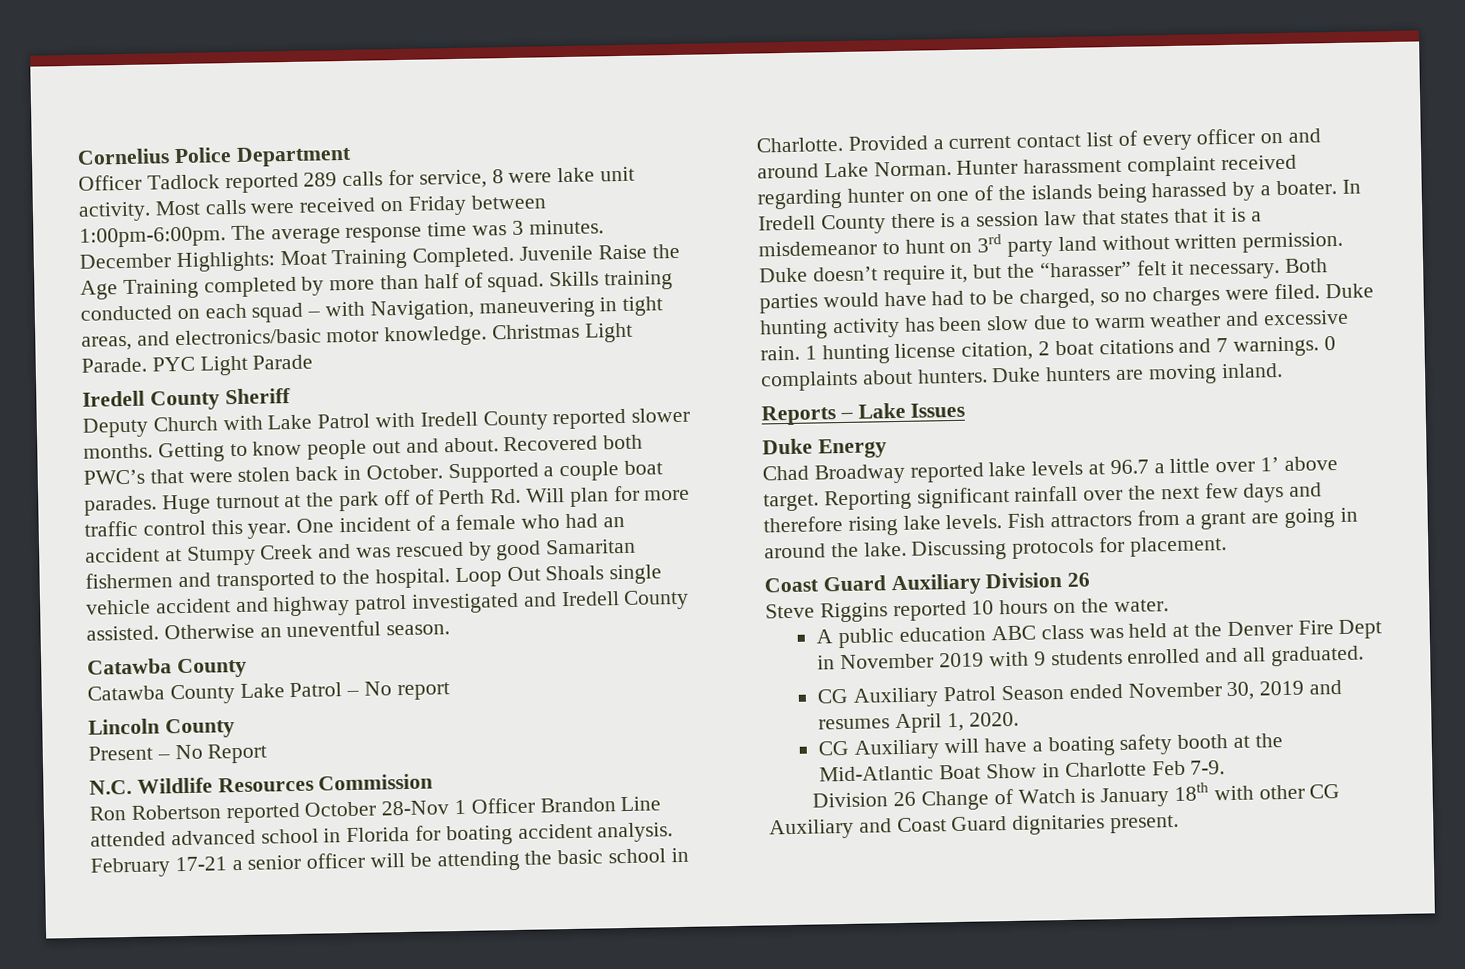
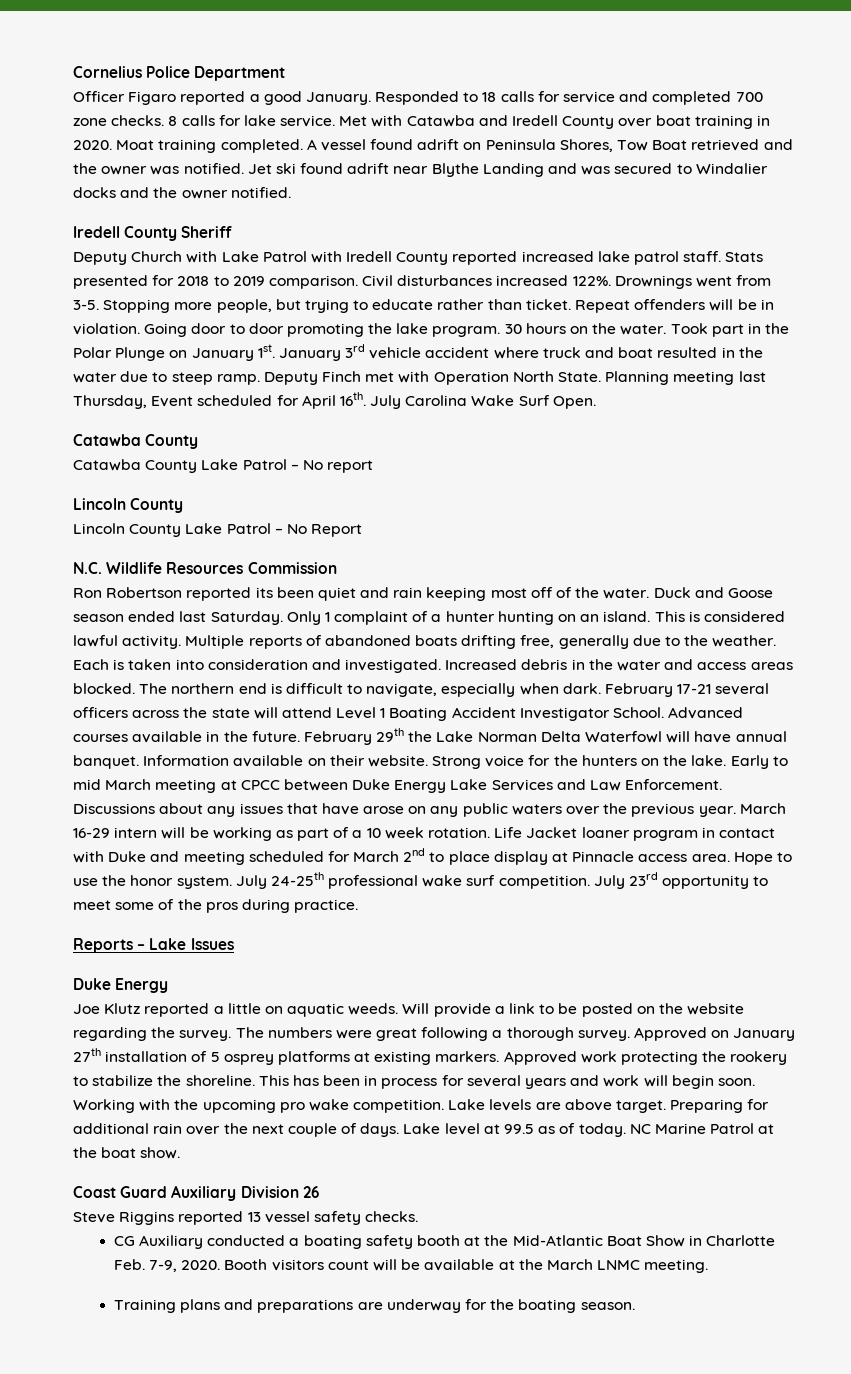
[146,166,636,194] [78,194,546,222] [79,219,604,248] [79,243,680,273] [80,270,674,300] [80,296,664,323] [81,322,633,351] [81,354,314,376] Tadlock reported 289 calls for service, 8 were lake unit activity. Most calls were received on Friday between 1:00pm-6:00pm. The average response time was 3 minutes. December Highlights: Moat Training Completed. Juvenile Raise the Age Training completed by more than half of squad. Skills training conducted on each squad – with Navigation, maneuvering in tight areas, and electronics/basic motor knowledge. Christmas Light Parade. PYC Light Parade -> [128,91,763,105] [73,115,770,129] [73,139,793,153] [73,163,768,177] [73,187,291,199] Figaro reported a good January. Responded to 18 calls for service and completed 700 zone checks. 8 calls for lake service. Met with Catawba and Iredell County over boat training in 2020. Moat training completed. A vessel found adrift on Peninsula Shores, Tow Boat retrieved and the owner was notified. Jet ski found adrift near Blythe Landing and was secured to Windalier docks and the owner notified.
[631,407,691,423] [83,434,644,463] [83,460,664,485] [84,485,691,516] [84,513,625,539] [85,538,637,566] [85,564,663,592] [86,589,690,617] [86,620,451,641] slower months. Getting to know people out and about. Recovered both PWC’s that were stolen back in October. Supported a couple boat parades. Huge turnout at the park off of Perth Rd. Will plan for more traffic control this year. One incident of a female who had an accident at Stumpy Creek and was rescued by good Samaritan fishermen and transported to the hospital. Loop Out Shoals single vehicle accident and highway patrol investigated and Iredell County assisted. Otherwise an uneventful season. -> [521,251,764,265] [73,275,772,289] [73,299,774,313] [73,323,790,337] [73,344,763,361] [73,371,766,385] [73,392,596,409] increased lake patrol staff. Stats presented for 2018 to 2019 comparison. Civil disturbances increased 122%. Drownings went from 3-5. Stopping more people, but trying to educate rather than ticket. Repeat offenders will be in violation. Going door to door promoting the lake program. 30 hours on the water. Took part in the Polar Plunge on January 1st. January 3rd vehicle accident where truck and boat resulted in the water due to steep ramp. Deputy Finch met with Operation North State. Planning meeting last Thursday, Event scheduled for April 16th. July Carolina Wake Surf Open.
[88,745,153,761] Present -> [73,523,271,537] Lincoln County Lake Patrol
[304,796,662,817] [90,822,674,847] [90,847,689,878] [756,128,1322,153] [757,154,1297,179] [757,179,1361,210] [758,207,1262,235] [758,231,1344,257] [759,258,1329,286] [759,283,1374,314] [760,309,1350,340] [760,336,1336,365] [760,363,1283,392] October 28-Nov 1 Officer Brandon Line attended advanced school in Florida for boating accident analysis. February 17-21 a senior officer will be attending the basic school in Charlotte. Provided a current contact list of every officer on and around Lake Norman. Hunter harassment complaint received regarding hunter on one of the islands being harassed by a boater. In Iredell County there is a session law that states that it is a misdemeanor to hunt on 3rd party land without written permission. Duke doesn’t require it, but the “harasser” felt it necessary. Both parties would have had to be charged, so no charges were filed. Duke hunting activity has been slow due to warm weather and excessive rain. 1 hunting license citation, 2 boat citations and 7 warnings. 0 complaints about hunters. Duke hunters are moving inland. -> [255,587,773,601] [73,611,785,625] [73,635,777,649] [73,659,793,673] [73,683,770,697] [73,707,744,721] [73,728,787,745] [73,755,788,769] [73,779,723,793] [73,803,786,817] [73,827,776,841] [73,848,792,865] [73,872,769,889] [73,899,359,913] its been quiet and rain keeping most off of the water. Duck and Goose season ended last Saturday. Only 1 complaint of a hunter hunting on an island. This is considered lawful activity. Multiple reports of abandoned boats drifting free, generally due to the weather. Each is taken into consideration and investigated. Increased debris in the water and access areas blocked. The northern end is difficult to navigate, especially when dark. February 17-21 several officers across the state will attend Level 1 Boating Accident Investigator School. Advanced courses available in the future. February 29th the Lake Norman Delta Waterfowl will have annual banquet. Information available on their website. Strong voice for the hunters on the lake. Early to mid March meeting at CPCC between Duke Energy Lake Services and Law Enforcement. Discussions about any issues that have arose on any public waters over the previous year. March 16-29 intern will be working as part of a 10 week rotation. Life Jacket loaner program in contact with Duke and meeting scheduled for March 2nd to place display at Pinnacle access area. Hope to use the honor system. July 24-25th professional wake surf competition. July 23rd opportunity to meet some of the pros during practice.
[762,456,1338,485] [763,482,1323,512] [763,507,1358,536] [764,536,1227,561] Chad Broadway reported lake levels at 96.7 a little over 1’ above target. Reporting significant rainfall over the next few days and therefore rising lake levels. Fish attractors from a grant are going in around the lake. Discussing protocols for placement. -> [73,1003,745,1017] [73,1027,796,1041] [73,1048,788,1065] [73,1075,755,1089] [73,1099,770,1113] [73,1123,775,1137] [73,1147,181,1159] Joe Klutz reported a little on aquatic weeds. Will provide a link to be posted on the website regarding the survey. The numbers were great following a thorough survey. Approved on January 27th installation of 5 osprey platforms at existing markers. Approved work protecting the rookery to stabilize the shoreline. This has been in process for several years and work will begin soon. Working with the upcoming pro wake competition. Lake levels are above target. Preparing for additional rain over the next couple of days. Lake level at 99.5 as of today. NC Marine Patrol at the boat show.
[971,598,1169,615] [816,619,1383,649] [817,645,1364,670] [817,679,1342,708] [818,711,1019,734] [818,737,1027,760] 10 hours on the water. // A public education ABC class was held at the Denver Fire Dept in November 2019 with 9 students enrolled and all graduated. // CG Auxiliary Patrol Season ended November 30, 2019 and resumes April 1, 2020. // CG Auxiliary will have -> [247,1211,419,1225] [113,1235,286,1249] 13 vessel safety checks. // CG Auxiliary conducted
[1151,760,1226,776] [812,782,1341,811] [769,814,1180,840] Feb 7-9. // Division 26 Change of Watch is January 18th with other CG Auxiliary and Coast Guard dignitaries present. -> [113,1259,709,1273] [113,1299,635,1313] Feb. 7-9, 2020. Booth visitors count will be available at the March LNMC meeting. // Training plans and preparations are underway for the boating season.

